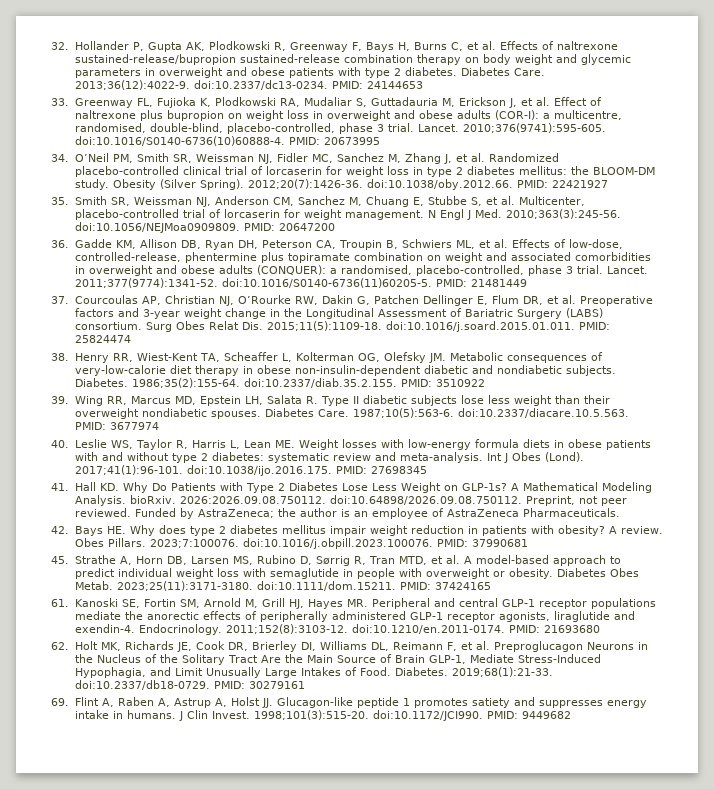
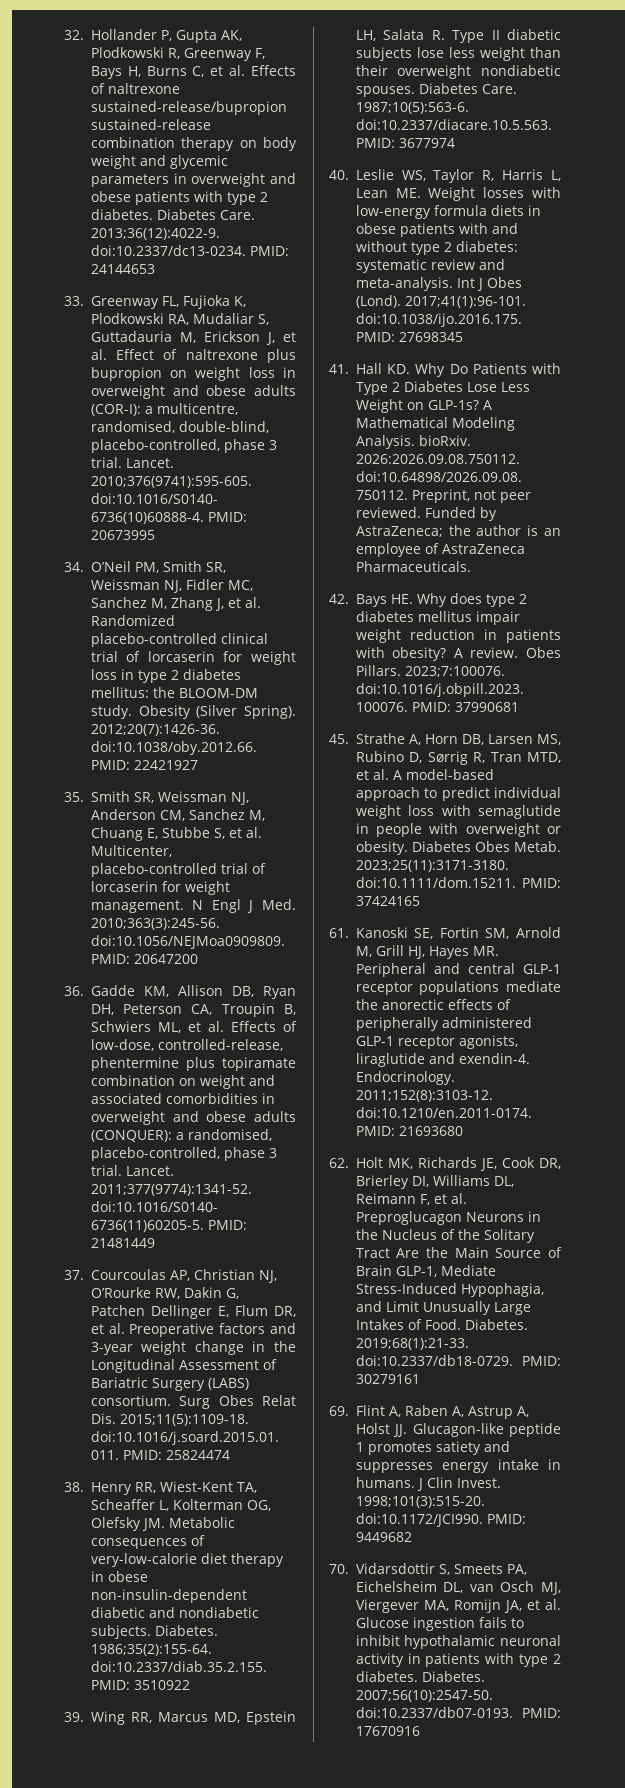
(571, 715) none -> [329,1563,527,1575] [355,1581,561,1595] [355,1599,561,1613] [355,1617,524,1631] [355,1635,561,1649] [355,1653,561,1667] [355,1671,485,1682] [355,1690,493,1702] [355,1707,561,1718] [355,1726,420,1736] // 70. Vidarsdottir S, Smeets PA, Eichelsheim DL, van Osch MJ, Viergever MA, Romijn JA, et al. Glucose ingestion fails to inhibit hypothalamic neuronal activity in patients with type 2 diabetes. Diabetes. 2007;56(10):2547-50. doi:10.2337/db07-0193. PMID: 17670916

